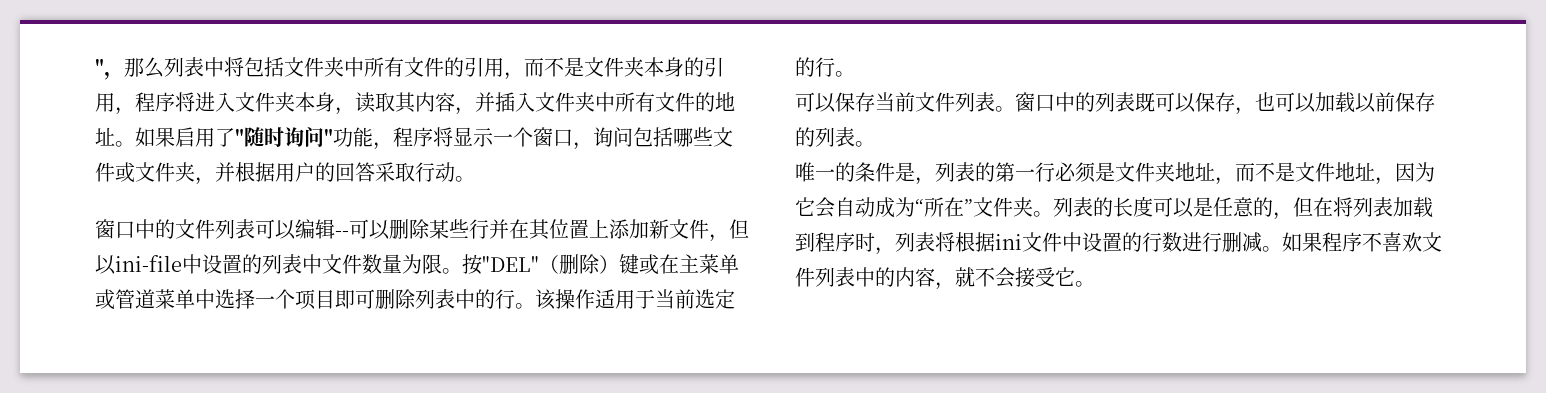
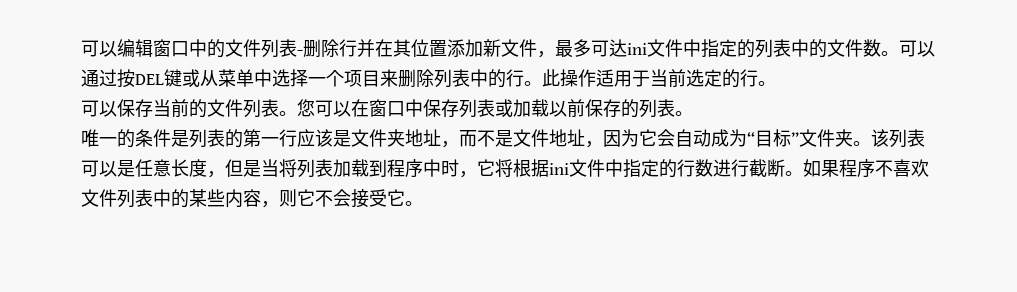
[95,57,724,80] [95,92,735,115] [95,127,733,150] [95,162,475,185] [95,219,469,240] "，那么列表中将包括文件夹中所有文件的引用，而不是文件夹本身的引用，程序将进入文件夹本身，读取其内容，并插入文件夹中所有文件的地址。如果启用了"随时询问"功能，程序将显示一个窗口，询问包括哪些文件或文件夹，并根据用户的回答采取行动。 // 窗口中的文件列表可以编辑--可以删除某些 -> [81,39,339,58] 可以编辑窗口中的文件列表-删除
[589,219,609,238] 上 -> (447, 48) none
[729,219,749,239] [95,254,739,275] [95,289,155,310] 但以ini-file中设置的列表中文件数量为限。按"DEL"（删除）键或在主菜单或管道 -> [555,39,935,58] [81,69,218,88] 最多可达ini文件中指定的列表中的文件数。可以通过按DEL键或从
[335,289,375,309] 即可 -> [380,69,398,87] 来
[535,289,556,310] 该 -> [542,69,560,87] 此
(915, 102) none -> [189,99,207,118] 的
[1015,92,1316,115] 窗口中的列表既可以保存，也可以 -> [297,99,513,118] 您可以在窗口中保存列表或
[915,177,935,185] ， -> (189, 138) none
[1055,162,1096,183] 必须 -> [297,129,333,147] 应该
[924,197,964,217] 所在 -> [755,129,791,147] 目标
[1053,196,1333,220] 列表的长度可以是任意的，但在 -> [871,129,925,148] [81,159,279,178] 该列表可以是任意长度，但是当
[855,232,935,255] 时，列表 -> [423,159,495,178] 中时，它
[1082,232,1122,252] 设置 -> [623,159,659,178] 指定
[1222,232,1262,252] 删减 -> [749,159,785,177] 截断
[895,267,975,290] 内容，就 -> [189,189,315,208] 某些内容，则它

